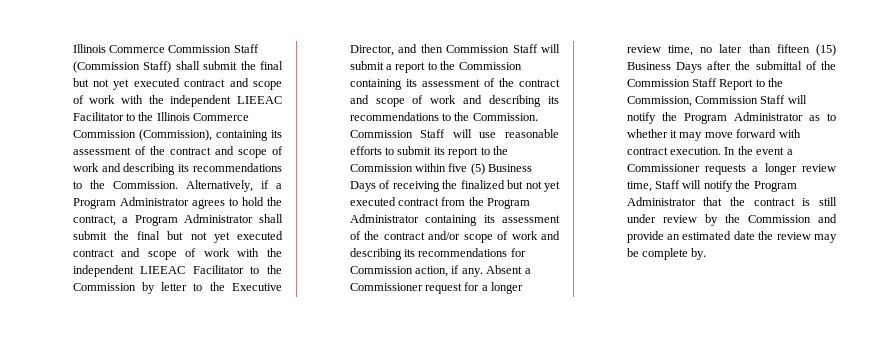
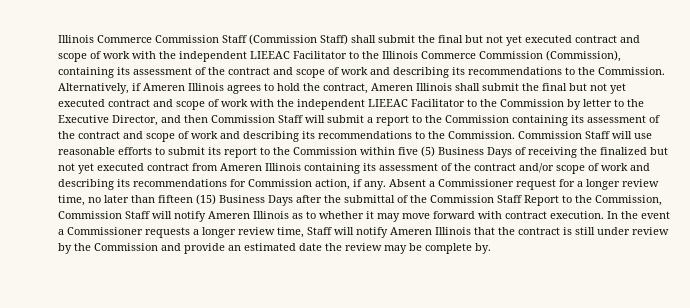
[276,183,282,189] [72,197,189,209] a Program Administrator -> [143,83,225,91] Ameren Illinois
[122,214,254,226] a Program Administrator -> [371,83,453,91] Ameren Illinois
[468,197,531,209] [349,214,419,223] the Program Administrator -> [220,163,302,171] Ameren Illinois
[661,112,803,124] the Program Administrator -> [208,211,290,219] Ameren Illinois
[735,180,797,192] [626,197,696,206] the Program Administrator -> [390,227,472,235] Ameren Illinois

